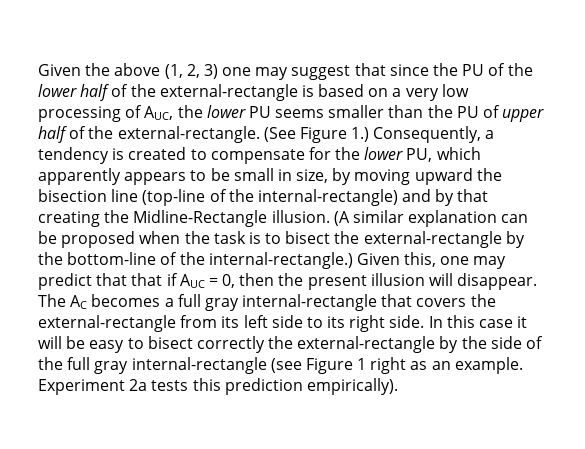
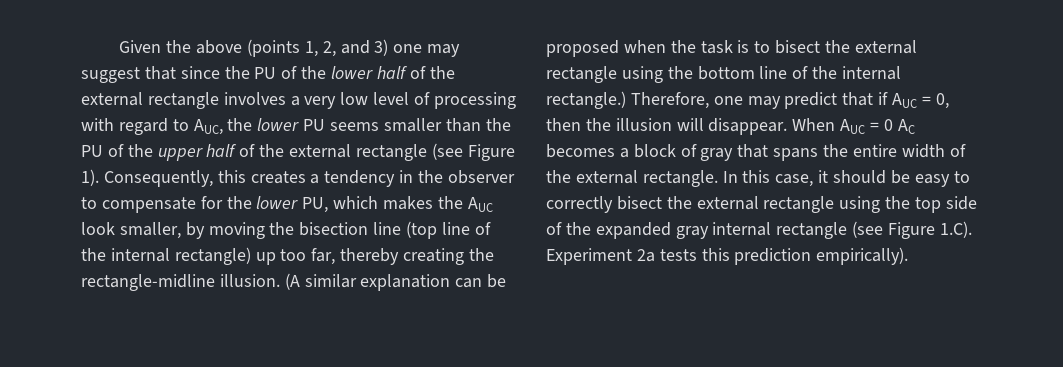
[164,64,200,79] (1, 2, -> [247,39,370,57] (points 1, 2, and
[159,84,469,101] [38,105,143,122] external-rectangle is based on a very low processing of -> [81,92,516,109] [81,118,189,135] external rectangle involves a very low level of processing with regard to
(501, 111) none -> [127,144,153,157] the
[117,126,495,143] [38,147,187,164] external-rectangle. (See Figure 1.) Consequently, a tendency is created -> [289,143,515,161] [81,169,515,187] external rectangle (see Figure 1). Consequently, this creates a tendency in the observer
[38,168,329,185] apparently appears to be small in size, -> [383,196,493,212] [81,222,181,239] makes the AUC look smaller,
[414,168,473,185] upward -> (265, 230) none
[142,189,489,206] (top-line of the internal-rectangle) and by that -> [406,221,491,239] [81,247,400,265] (top line of the internal rectangle) up too far, thereby
[133,210,268,227] Midline-Rectangle -> [81,274,215,291] rectangle-midline
[363,231,525,248] [38,252,437,269] external-rectangle by the bottom-line of the internal-rectangle.) Given this, -> [854,40,917,54] [546,66,902,83] [546,91,709,109] external rectangle using the bottom line of the internal rectangle.) Therefore,
[131,273,163,286] that -> (874, 99) none
[307,275,367,290] present -> (611, 124) none
[38,294,496,311] [38,315,528,332] [38,336,544,353] [38,357,523,374] The AC becomes a full gray internal-rectangle that covers the external-rectangle from its left side to its right side. In this case it will be easy to bisect correctly the external-rectangle by the side of the full gray internal-rectangle (see Figure 1 right as an example. -> [792,118,915,134] [546,144,966,161] [546,170,970,187] [546,196,977,213] [546,221,972,239] When AUC = 0 AC becomes a block of gray that spans the entire width of the external rectangle. In this case, it should be easy to correctly bisect the external rectangle using the top side of the expanded gray internal rectangle (see Figure 1.C).

